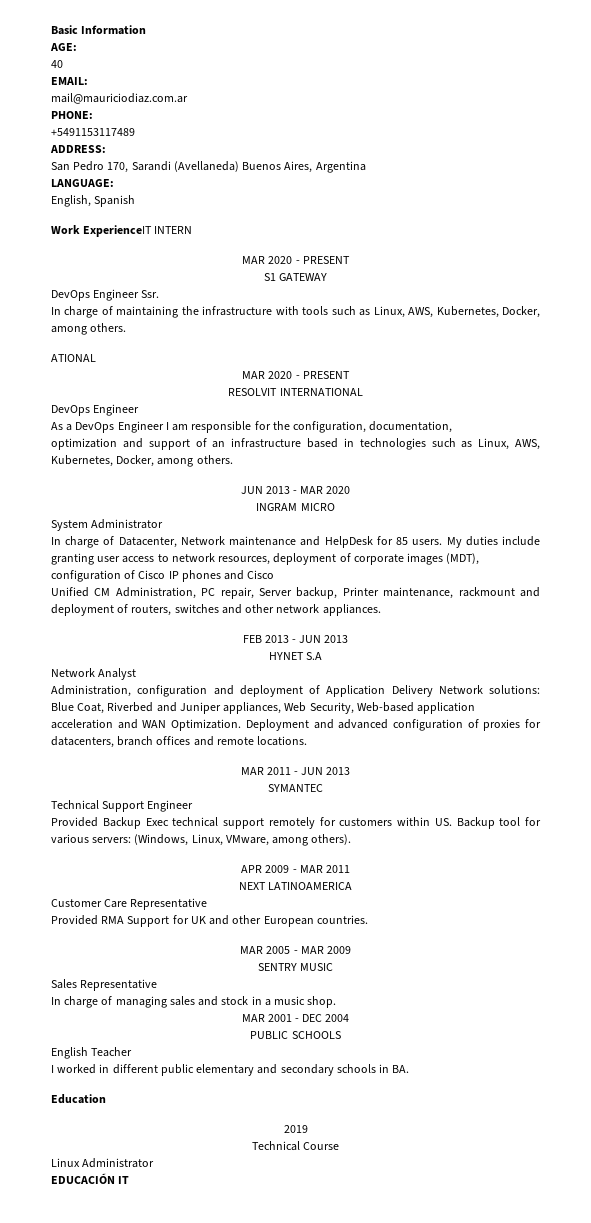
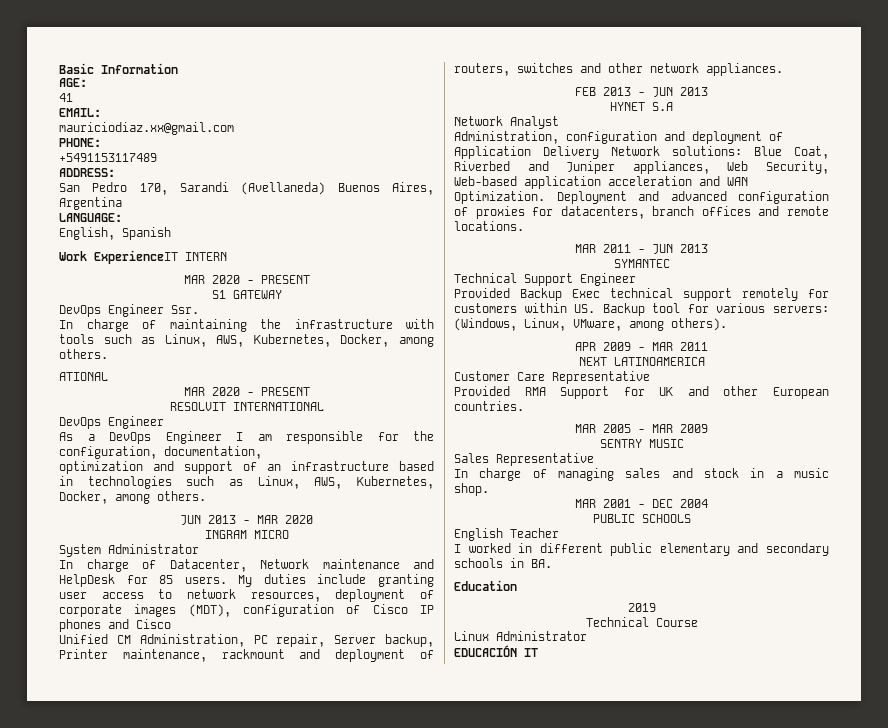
[51,60,63,68] 40 -> [59,93,73,102] 41
[51,93,188,104] mail@mauriciodiaz.com.ar -> [59,122,234,135] mauriciodiaz.xx@gmail.com

